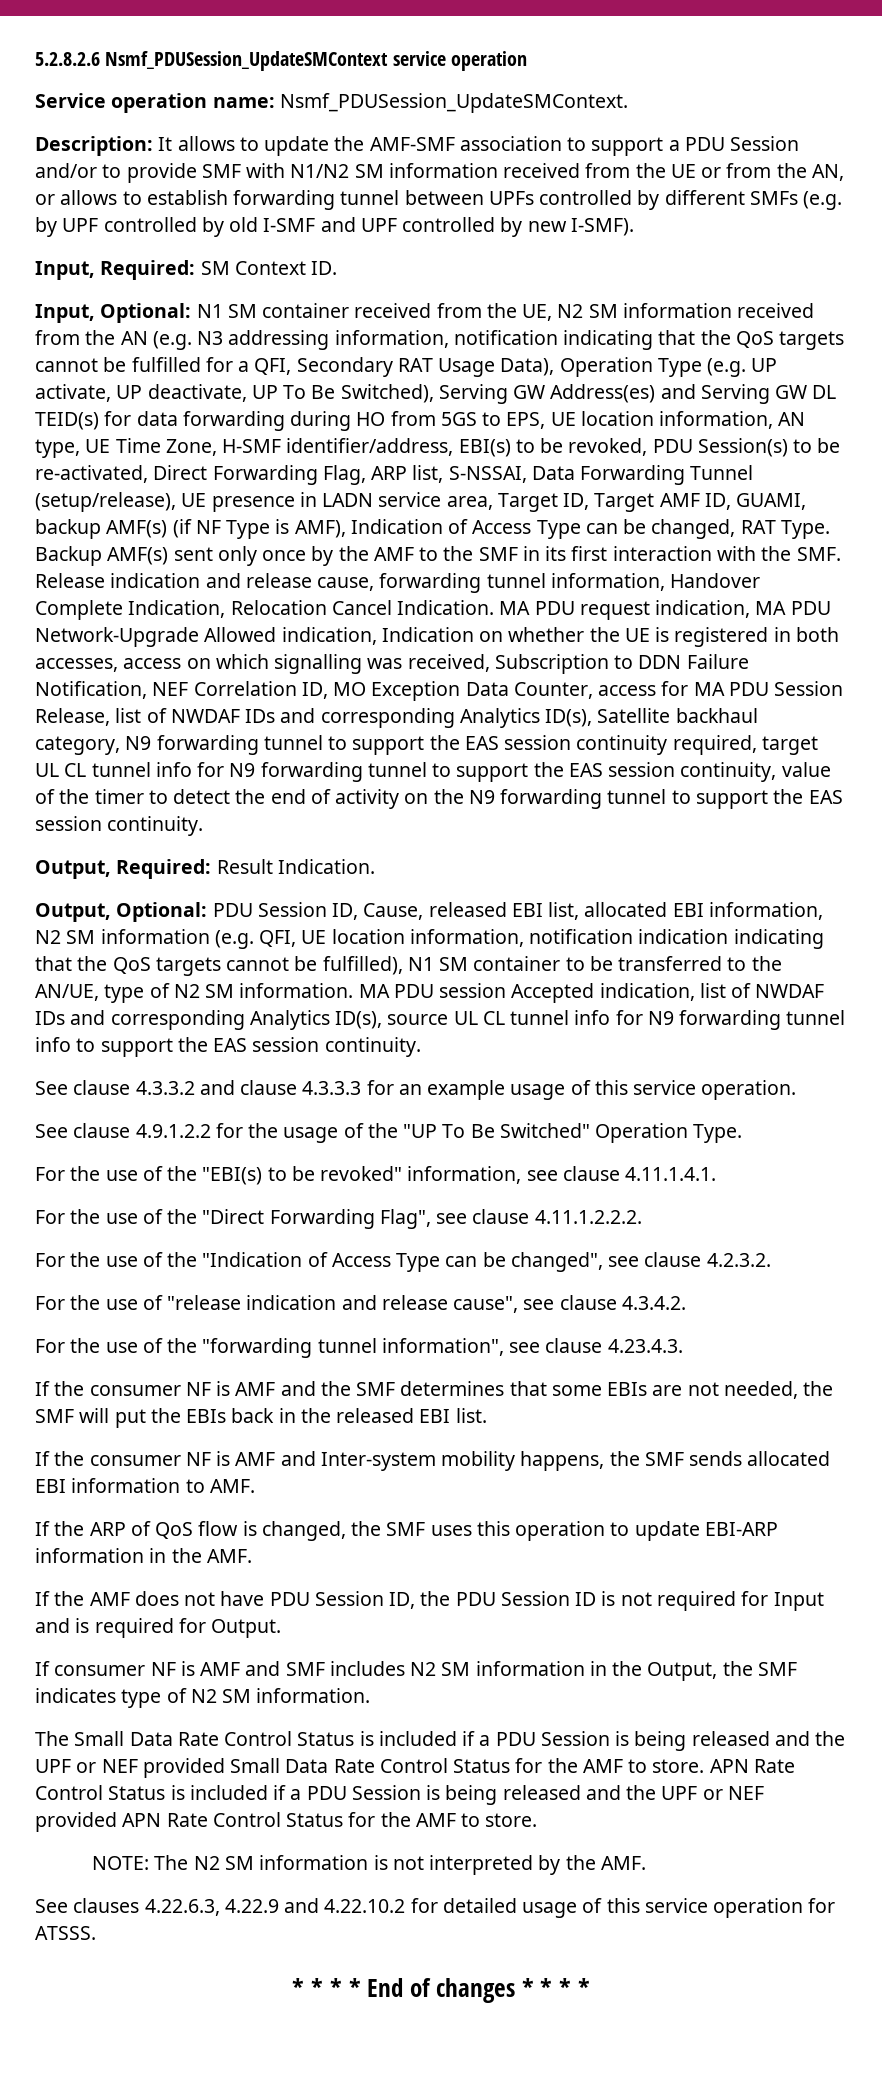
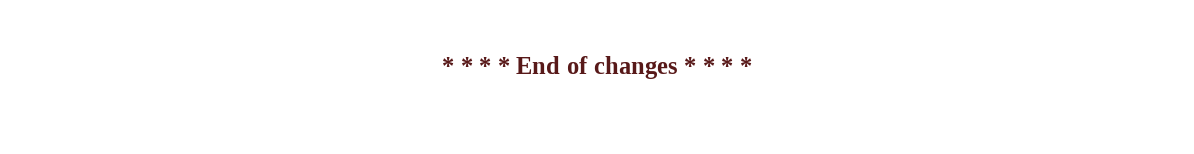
[35,51,528,71] [35,93,628,113] [35,136,800,156] [35,163,844,183] [35,190,843,210] [35,217,634,237] [35,260,338,280] [35,303,815,323] [35,330,845,350] [35,357,778,377] [35,384,837,404] [35,411,806,431] [35,438,841,458] [35,465,754,485] [35,492,807,512] [35,519,830,539] [35,546,841,566] [35,573,761,593] [35,600,831,620] [35,627,839,647] [35,654,749,674] [35,681,844,701] [35,708,758,728] [35,735,818,755] [35,762,831,782] [35,789,843,809] [35,816,204,836] [35,859,375,879] [35,902,823,922] [35,929,824,949] [35,956,782,976] [35,983,825,1003] [35,1010,846,1030] [35,1037,421,1057] [35,1080,797,1100] [35,1123,743,1143] [35,1166,717,1185] [35,1209,642,1229] [35,1252,771,1272] [35,1295,686,1313] [35,1338,683,1358] [35,1381,834,1399] [35,1408,487,1428] [35,1451,831,1471] [35,1478,255,1493] [35,1521,778,1541] [35,1548,252,1563] [35,1591,824,1611] [35,1618,282,1638] [35,1661,797,1681] [35,1688,371,1708] [35,1731,846,1751] [35,1758,795,1778] [35,1785,764,1805] [35,1812,538,1832] [92,1855,646,1875] [35,1898,836,1918] [35,1926,96,1940] 5.2.8.2.6 Nsmf_PDUSession_UpdateSMContext service operation // Service operation name: Nsmf_PDUSession_UpdateSMContext. // Description: It allows to update the AMF-SMF association to support a PDU Session and/or to provide SMF with N1/N2 SM information received from the UE or from the AN, or allows to establish forwarding tunnel between UPFs controlled by different SMFs (e.g. by UPF controlled by old I-SMF and UPF controlled by new I-SMF). // Input, Required: SM Context ID. // Input, Optional: N1 SM container received from the UE, N2 SM information received from the AN (e.g. N3 addressing information, notification indicating that the QoS targets cannot be fulfilled for a QFI, Secondary RAT Usage Data), Operation Type (e.g. UP activate, UP deactivate, UP To Be Switched), Serving GW Address(es) and Serving GW DL TEID(s) for data forwarding during HO from 5GS to EPS, UE location information, AN type, UE Time Zone, H-SMF identifier/address, EBI(s) to be revoked, PDU Session(s) to be re-activated, Direct Forwarding Flag, ARP list, S-NSSAI, Data Forwarding Tunnel (setup/release), UE presence in LADN service area, Target ID, Target AMF ID, GUAMI, backup AMF(s) (if NF Type is AMF), Indication of Access Type can be changed, RAT Type. Backup AMF(s) sent only once by the AMF to the SMF in its first interaction with the SMF. Release indication and release cause, forwarding tunnel information, Handover Complete Indication, Relocation Cancel Indication. MA PDU request indication, MA PDU Network-Upgrade Allowed indication, Indication on whether the UE is registered in both accesses, access on which signalling was received, Subscription to DDN Failure Notification, NEF Correlation ID, MO Exception Data Counter, access for MA PDU Session Release, list of NWDAF IDs and corresponding Analytics ID(s), Satellite backhaul category, N9 forwarding tunnel to support the EAS session continuity required, target UL CL tunnel info for N9 forwarding tunnel to support the EAS session continuity, value of the timer to detect the end of activity on the N9 forwarding tunnel to support the EAS session continuity. // Output, Required: Result Indication. // Output, Optional: PDU Session ID, Cause, released EBI list, allocated EBI information, N2 SM information (e.g. QFI, UE location information, notification indication indicating that the QoS targets cannot be fulfilled), N1 SM container to be transferred to the AN/UE, type of N2 SM information. MA PDU session Accepted indication, list of NWDAF IDs and corresponding Analytics ID(s), source UL CL tunnel info for N9 forwarding tunnel info to support the EAS session continuity. // See clause 4.3.3.2 and clause 4.3.3.3 for an example usage of this service operation. // See clause 4.9.1.2.2 for the usage of the "UP To Be Switched" Operation Type. // For the use of the "EBI(s) to be revoked" information, see clause 4.11.1.4.1. // For the use of the "Direct Forwarding Flag", see clause 4.11.1.2.2.2. // For the use of the "Indication of Access Type can be changed", see clause 4.2.3.2. // For the use of "release indication and release cause", see clause 4.3.4.2. // For the use of the "forwarding tunnel information", see clause 4.23.4.3. // If the consumer NF is AMF and the SMF determines that some EBIs are not needed, the SMF will put the EBIs back in the released EBI list. // If the consumer NF is AMF and Inter-system mobility happens, the SMF sends allocated EBI information to AMF. // If the ARP of QoS flow is changed, the SMF uses this operation to update EBI-ARP information in the AMF. // If the AMF does not have PDU Session ID, the PDU Session ID is not required for Input and is required for Output. // If consumer NF is AMF and SMF includes N2 SM information in the Output, the SMF indicates type of N2 SM information. // The Small Data Rate Control Status is included if a PDU Session is being released and the UPF or NEF provided Small Data Rate Control Status for the AMF to store. APN Rate Control Status is included if a PDU Session is being released and the UPF or NEF provided APN Rate Control Status for the AMF to store. // NOTE: The N2 SM information is not interpreted by the AMF. // See clauses 4.22.6.3, 4.22.9 and 4.22.10.2 for detailed usage of this service operation for ATSSS. // -> (441, 65) none

